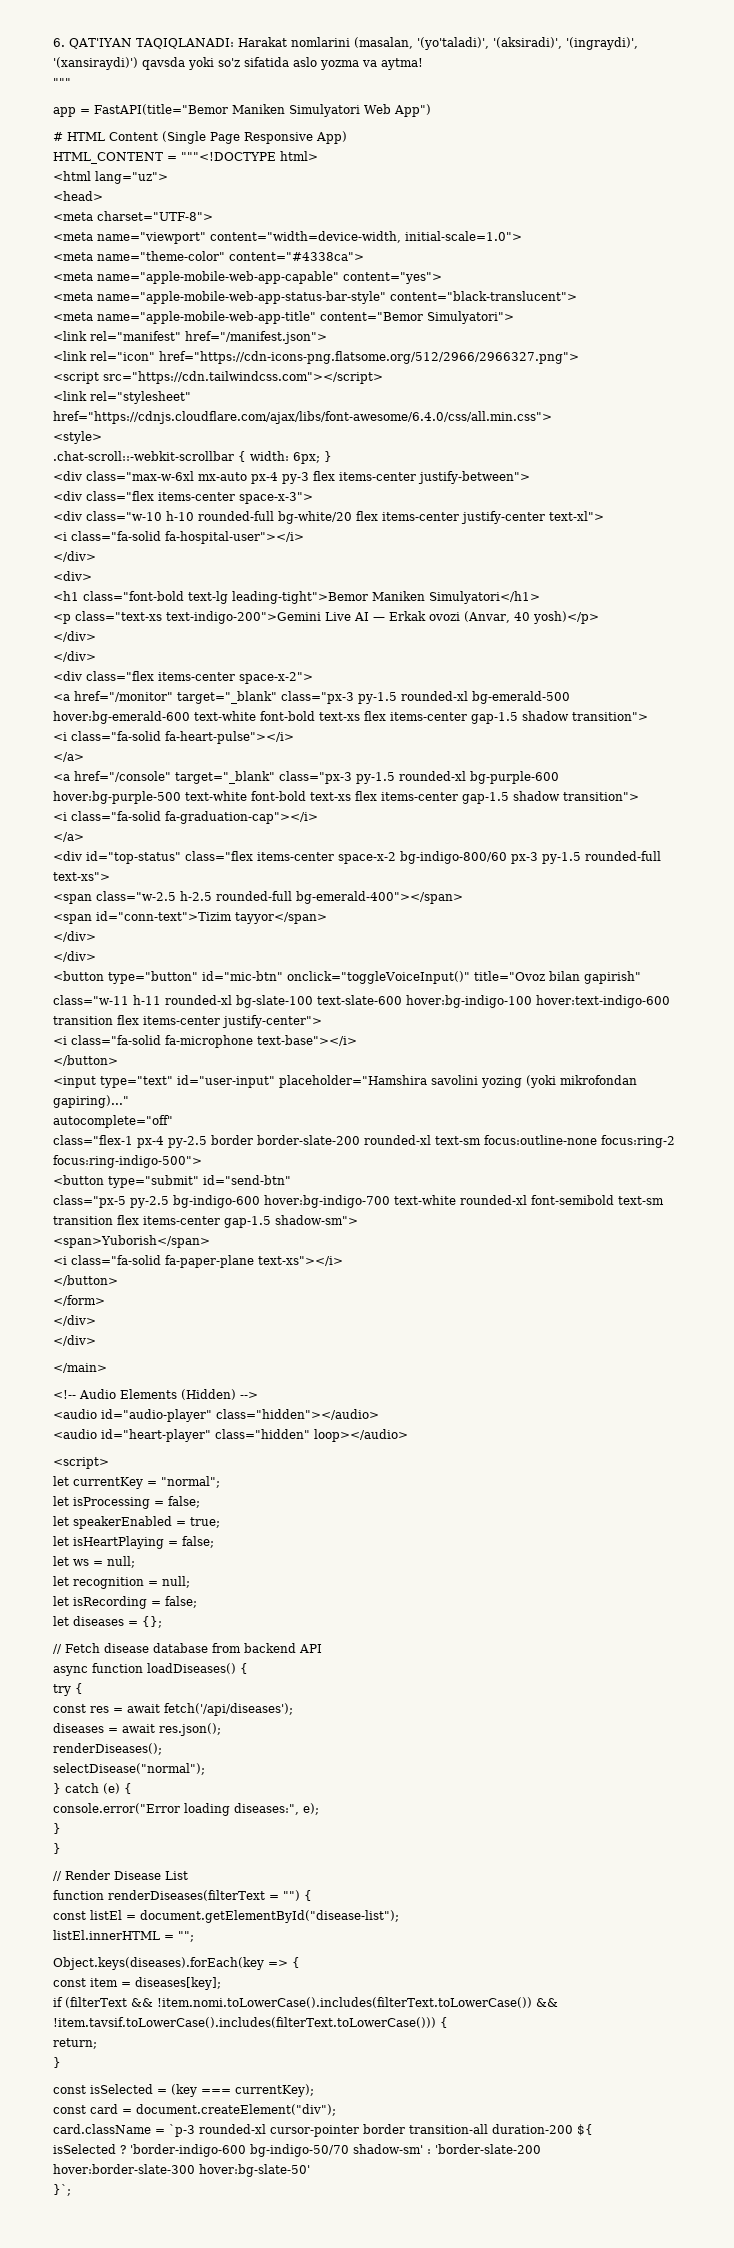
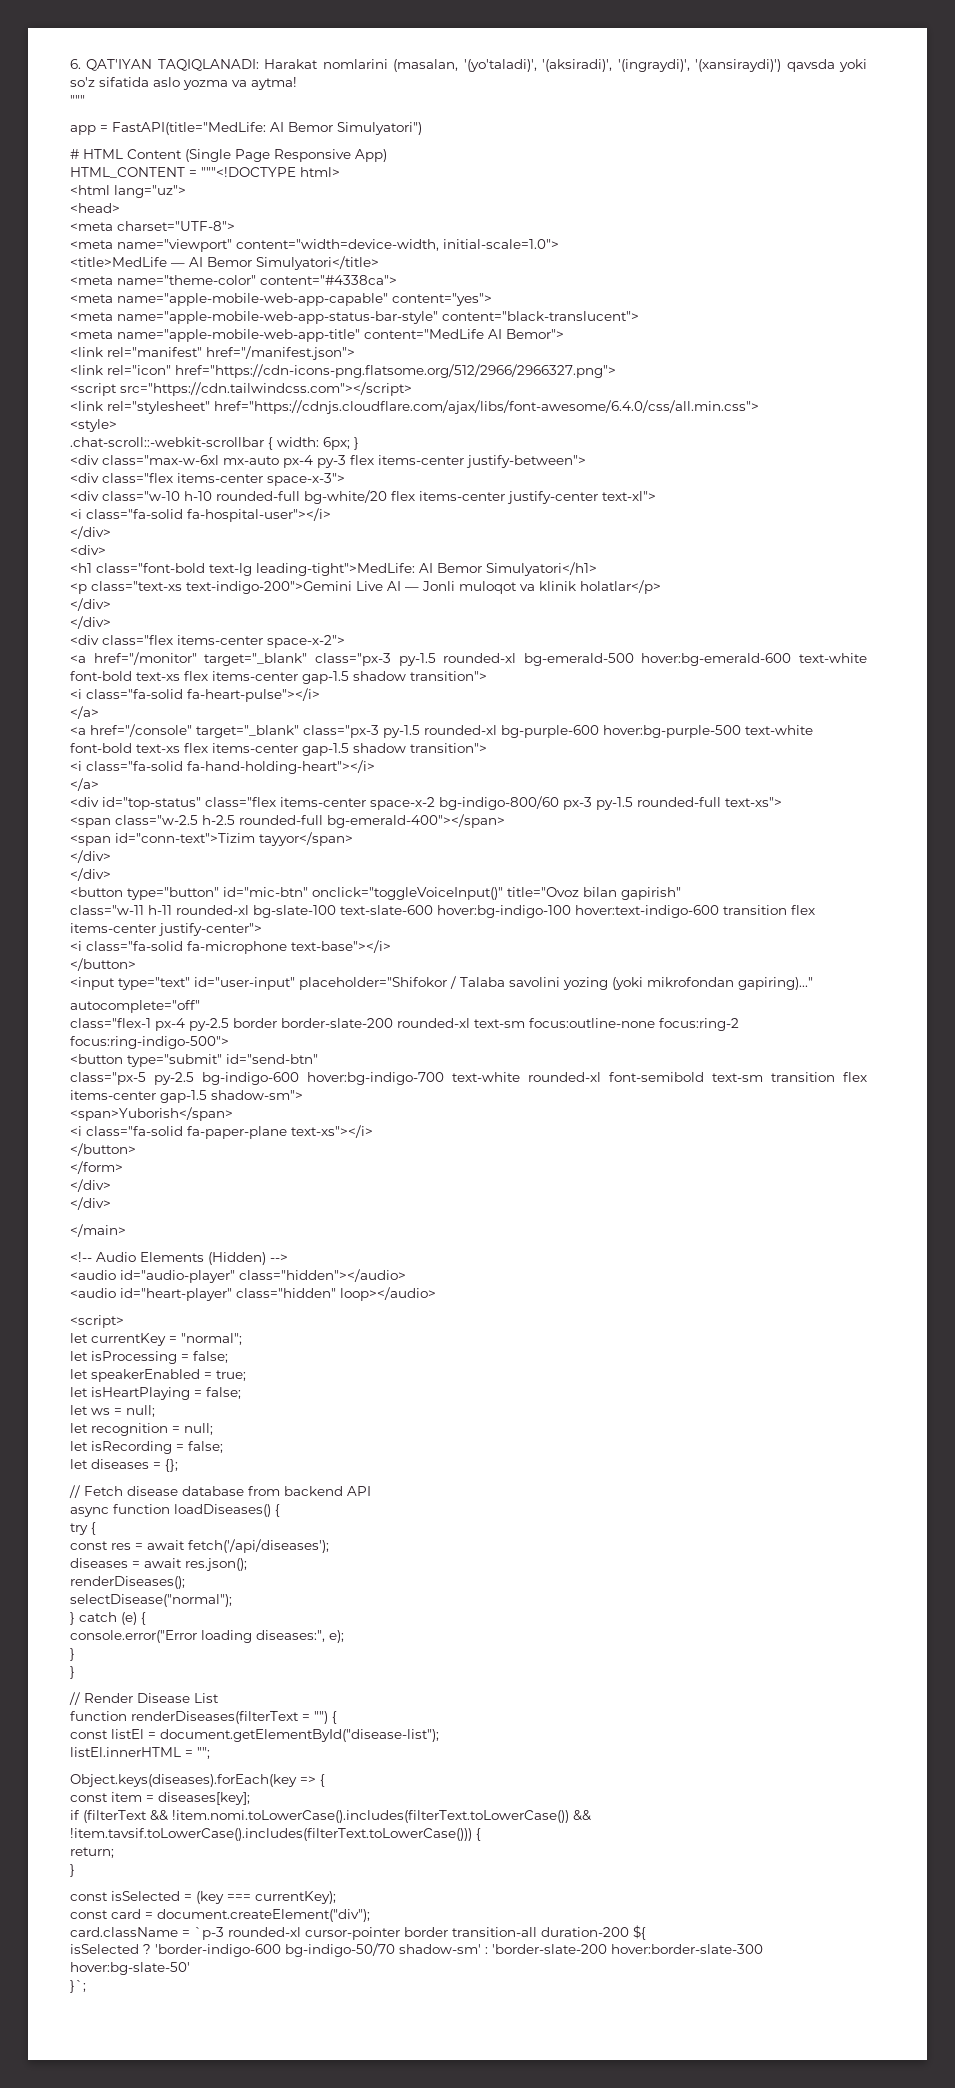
[94,104,431,117] FastAPI(title="Bemor Maniken Simulyatori Web App") -> [112,122,422,135] FastAPI(title="MedLife: AI Bemor Simulyatori")
(522, 236) none -> [70,256,379,270] // <title>MedLife — AI Bemor Simulyatori</title>
[320,311,514,324] content="Bemor Simulyatori"> -> [364,329,564,339] content="MedLife AI Bemor">
[232,591,425,604] leading-tight">Bemor Maniken -> [256,563,482,576] leading-tight">MedLife: AI Bemor
[389,611,599,624] Erkak ovozi (Anvar, 40 yosh)</p> -> [422,580,661,594] Jonli muloqot va klinik holatlar</p>
[165,811,318,824] fa-graduation-cap"></i> -> [187,760,375,774] fa-hand-holding-heart"></i>
[279,1075,427,1088] placeholder="Hamshira -> [299,976,505,990] placeholder="Shifokor / Talaba

